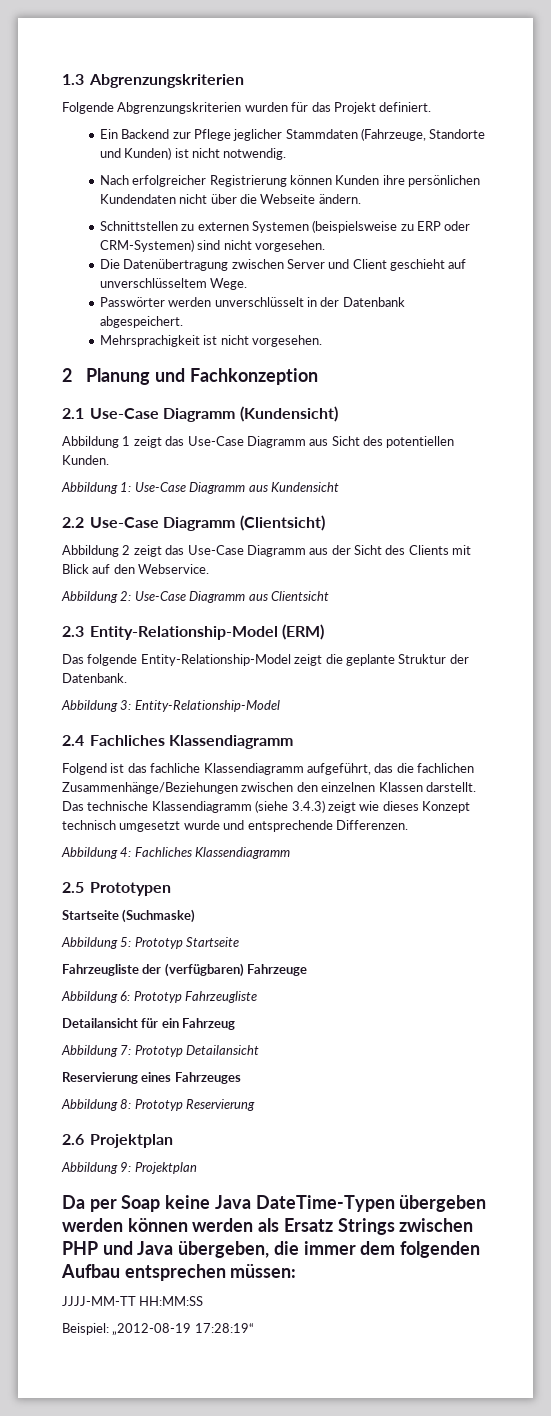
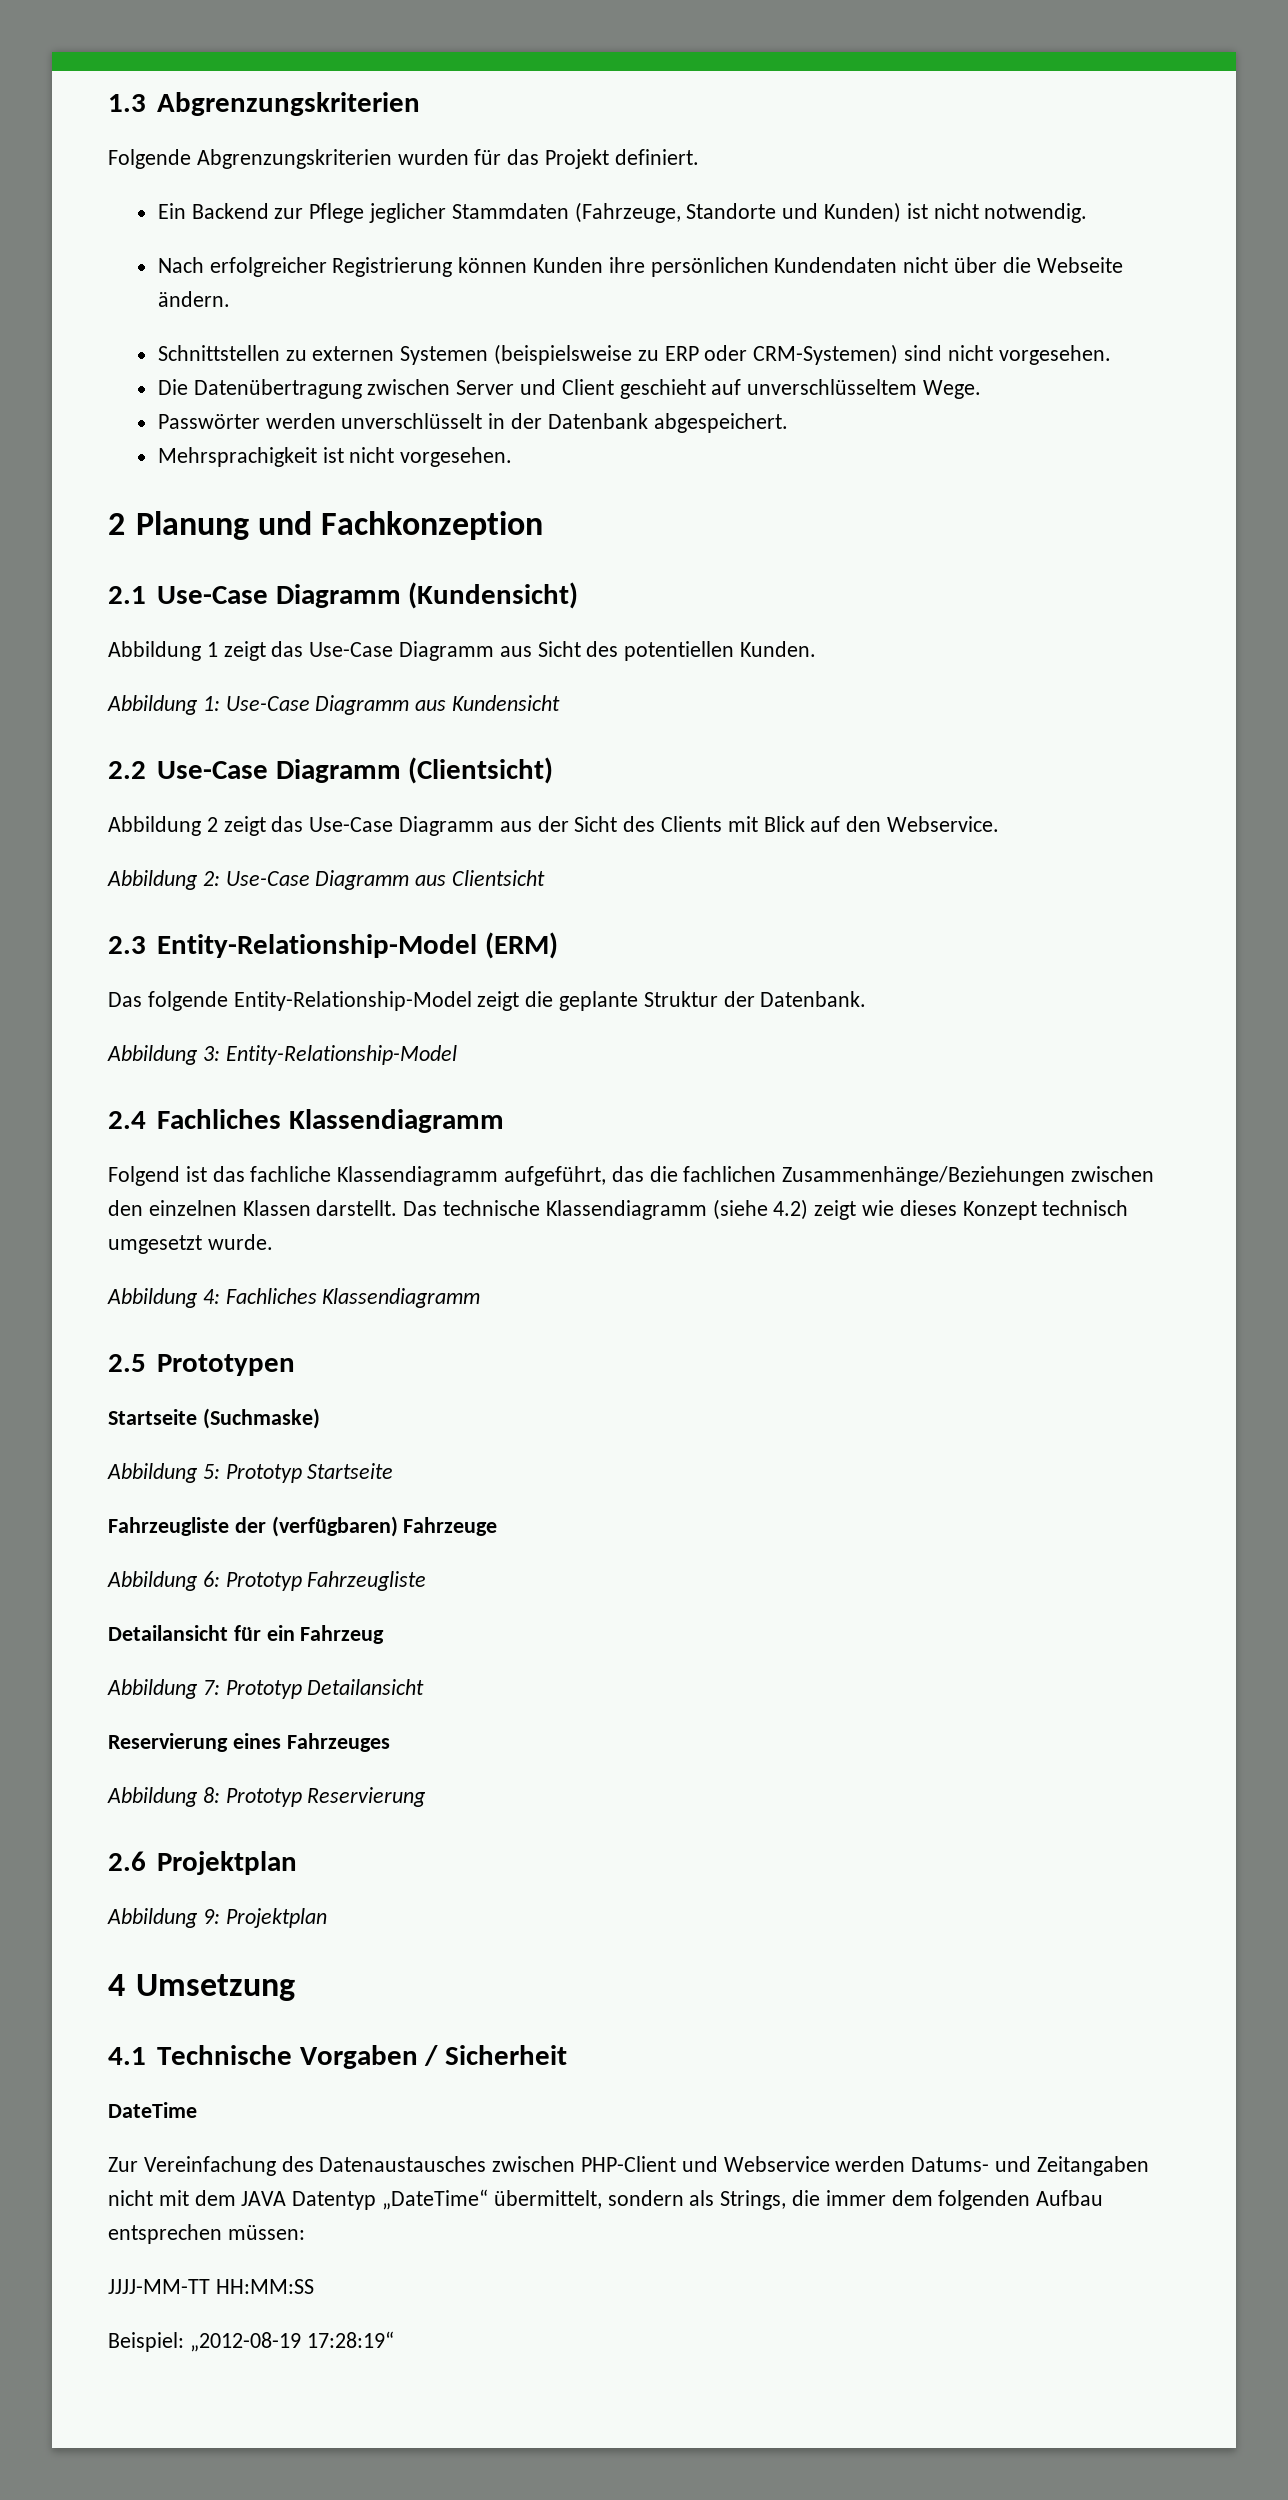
[291,800,325,813] 3.4.3) -> [773,1199,809,1220] 4.2)
[183,820,408,832] wurde und entsprechende Differenzen. -> [207,1234,273,1250] wurde.
[62,1195,487,1212] [62,1218,474,1235] [62,1241,270,1258] Da per Soap keine Java DateTime-Typen übergeben werden können werden als Ersatz Strings zwischen PHP und Java übergeben, -> [108,1974,295,2001] [108,2045,568,2069] [108,2102,197,2118] [108,2156,1149,2176] [108,2189,787,2210] 4 Umsetzung // 4.1 Technische Vorgaben / Sicherheit // DateTime // Zur Vereinfachung des Datenaustausches zwischen PHP-Client und Webservice werden Datums- und Zeitangaben nicht mit dem JAVA Datentyp „DateTime“ übermittelt, sondern als Strings,

